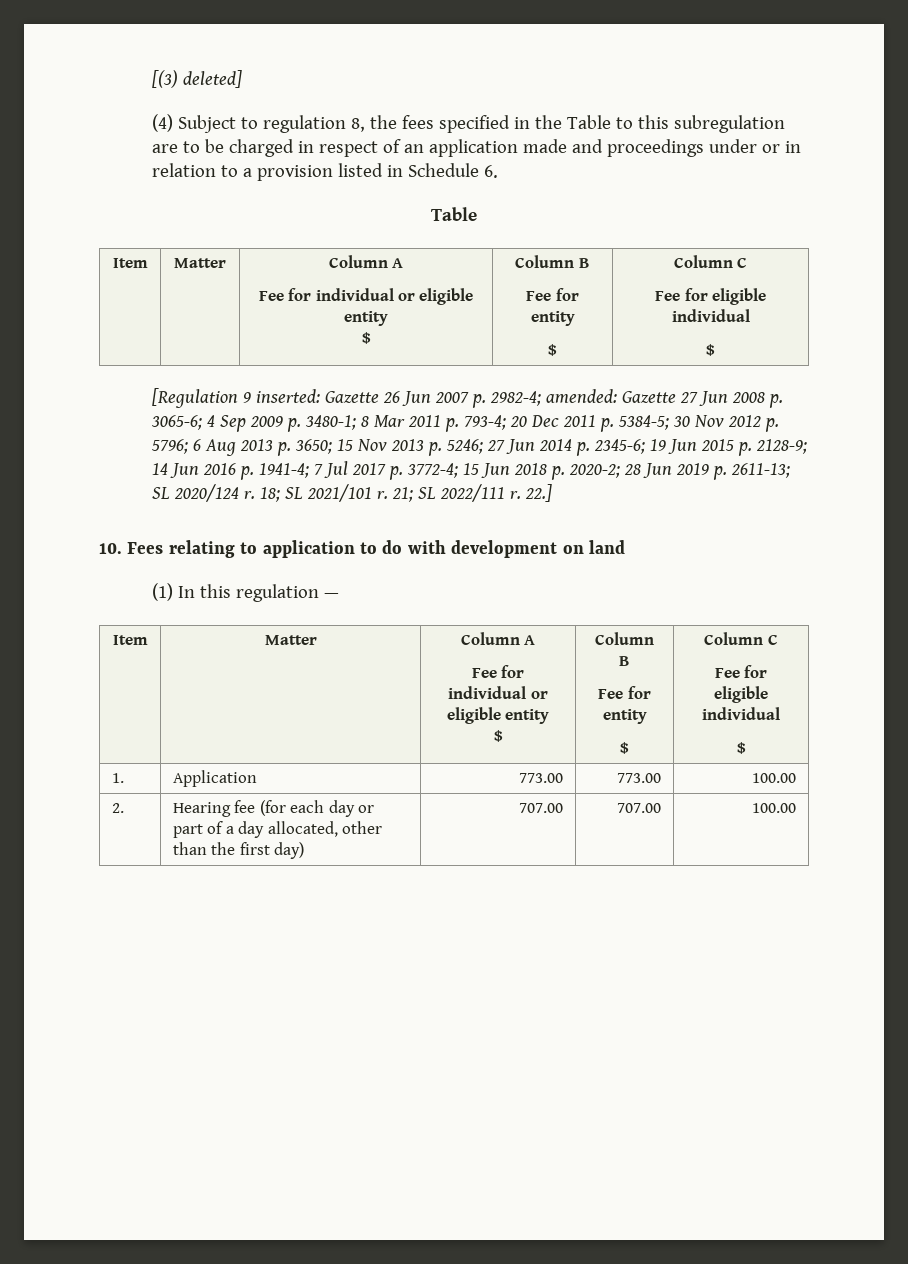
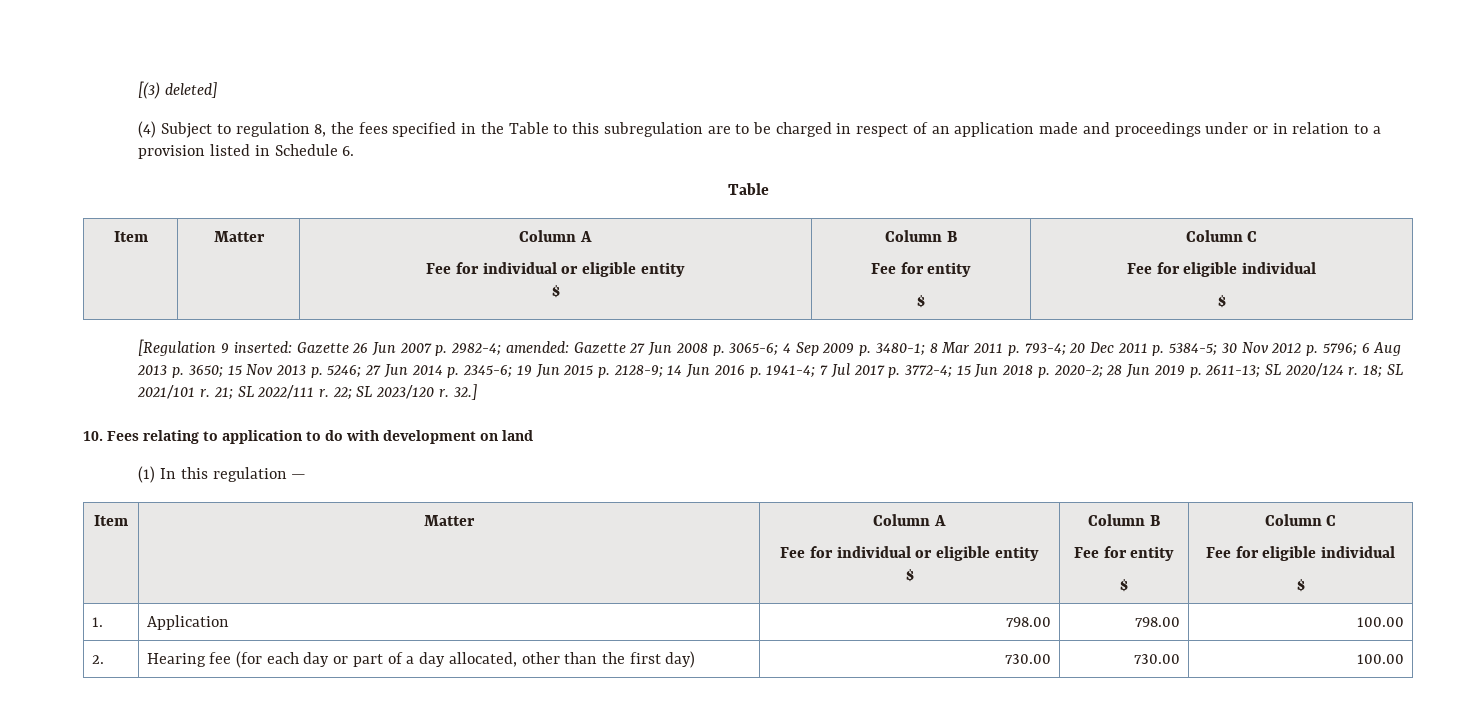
[525,484,553,502] 22.] -> [332,384,477,400] 22; SL 2023/120 r. 32.]
[519,773,564,783] [617,773,662,783] 773.00 | 773.00 -> [1006,617,1052,627] [1135,617,1181,627] 798.00 | 798.00
[519,803,564,813] [617,803,662,813] 707.00 | 707.00 -> [1005,654,1052,664] [1134,654,1181,664] 730.00 | 730.00

